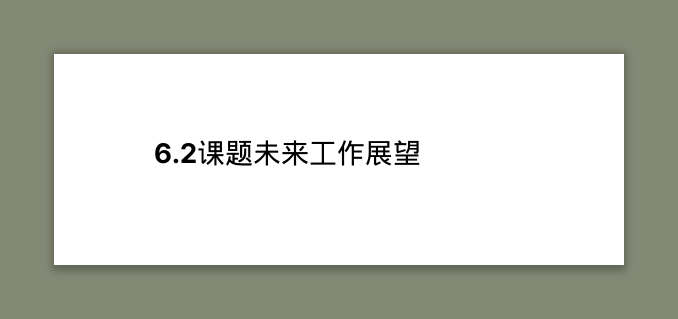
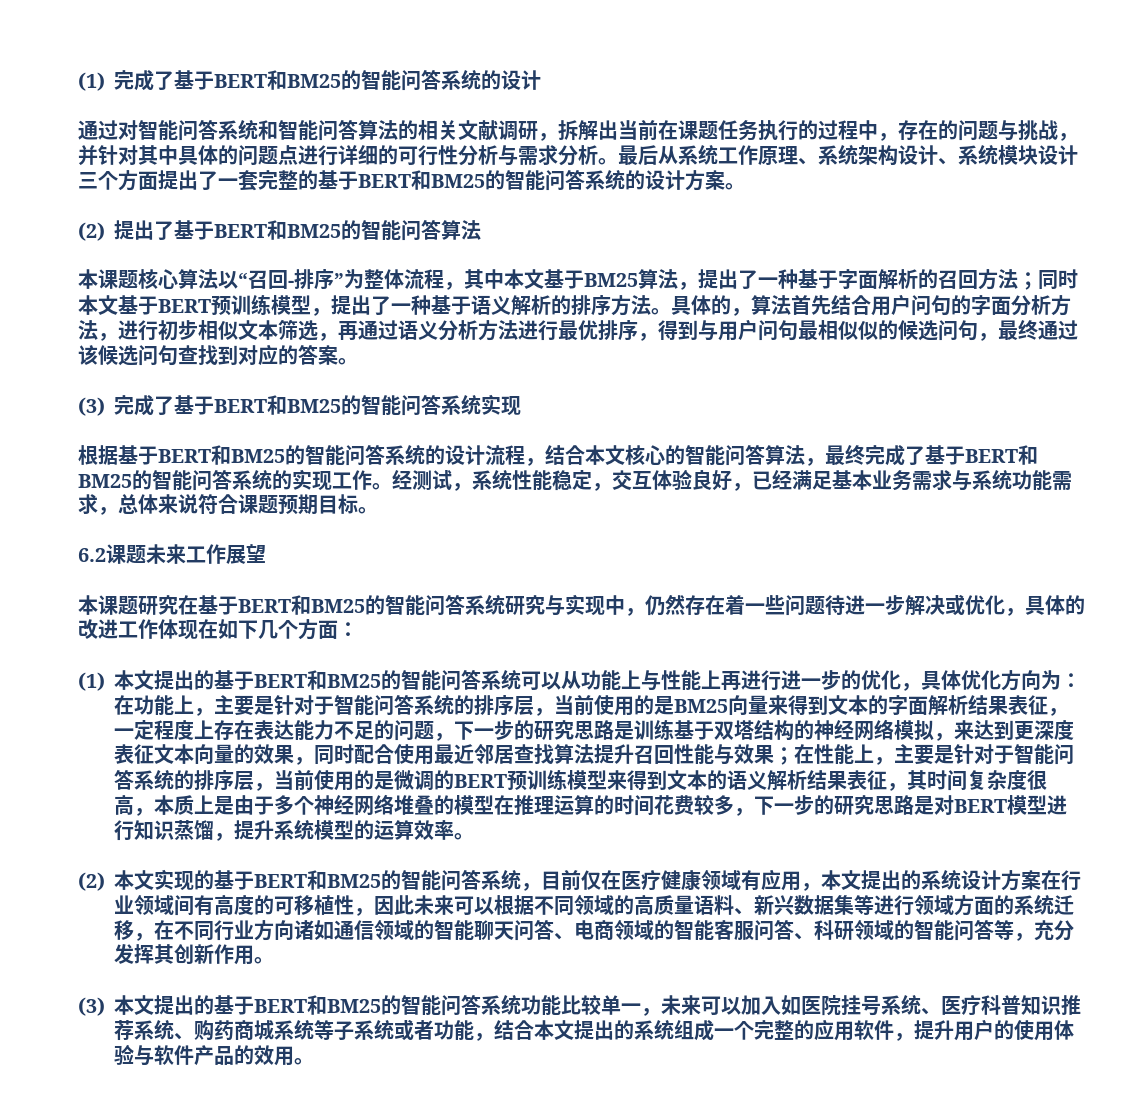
(154, 153) none -> [78,69,541,91] [78,119,1078,141] [78,144,1078,166] [78,169,745,191] [78,219,481,241] [78,269,1078,290] [78,294,1071,316] [78,319,1078,341] [78,344,358,366] [78,394,521,416] [78,444,1038,466] [78,469,1072,491] [78,494,378,515] (1)完成了基于BERT和BM25的智能问答系统的设计 // 通过对智能问答系统和智能问答算法的相关文献调研，拆解出当前在课题任务执行的过程中，存在的问题与挑战，并针对其中具体的问题点进行详细的可行性分析与需求分析。最后从系统工作原理、系统架构设计、系统模块设计三个方面提出了一套完整的基于BERT和BM25的智能问答系统的设计方案。 // (2)提出了基于BERT和BM25的智能问答算法 // 本课题核心算法以“召回-排序”为整体流程，其中本文基于BM25算法，提出了一种基于字面解析的召回方法；同时本文基于BERT预训练模型，提出了一种基于语义解析的排序方法。具体的，算法首先结合用户问句的字面分析方法，进行初步相似文本筛选，再通过语义分析方法进行最优排序，得到与用户问句最相似似的候选问句，最终通过该候选问句查找到对应的答案。 // (3)完成了基于BERT和BM25的智能问答系统实现 // 根据基于BERT和BM25的智能问答系统的设计流程，结合本文核心的智能问答算法，最终完成了基于BERT和BM25的智能问答系统的实现工作。经测试，系统性能稳定，交互体验良好，已经满足基本业务需求与系统功能需求，总体来说符合课题预期目标。 //
(421, 152) none -> [78,594,1085,616] [78,619,358,640] [78,669,1081,691] [113,694,1068,716] [113,719,1074,741] [113,744,1074,765] [113,769,1047,791] [113,794,1067,816] [113,819,474,841] [78,869,1081,891] [113,894,1074,916] [113,919,1074,941] [113,944,274,965] [78,994,1081,1016] [113,1019,1074,1041] [113,1044,314,1066] // 本课题研究在基于BERT和BM25的智能问答系统研究与实现中，仍然存在着一些问题待进一步解决或优化，具体的改进工作体现在如下几个方面： // (1)本文提出的基于BERT和BM25的智能问答系统可以从功能上与性能上再进行进一步的优化，具体优化方向为：在功能上，主要是针对于智能问答系统的排序层，当前使用的是BM25向量来得到文本的字面解析结果表征，一定程度上存在表达能力不足的问题，下一步的研究思路是训练基于双塔结构的神经网络模拟，来达到更深度表征文本向量的效果，同时配合使用最近邻居查找算法提升召回性能与效果；在性能上，主要是针对于智能问答系统的排序层，当前使用的是微调的BERT预训练模型来得到文本的语义解析结果表征，其时间复杂度很高，本质上是由于多个神经网络堆叠的模型在推理运算的时间花费较多，下一步的研究思路是对BERT模型进行知识蒸馏，提升系统模型的运算效率。 // (2)本文实现的基于BERT和BM25的智能问答系统，目前仅在医疗健康领域有应用，本文提出的系统设计方案在行业领域间有高度的可移植性，因此未来可以根据不同领域的高质量语料、新兴数据集等进行领域方面的系统迁移，在不同行业方向诸如通信领域的智能聊天问答、电商领域的智能客服问答、科研领域的智能问答等，充分发挥其创新作用。 // (3)本文提出的基于BERT和BM25的智能问答系统功能比较单一，未来可以加入如医院挂号系统、医疗科普知识推荐系统、购药商城系统等子系统或者功能，结合本文提出的系统组成一个完整的应用软件，提升用户的使用体验与软件产品的效用。

